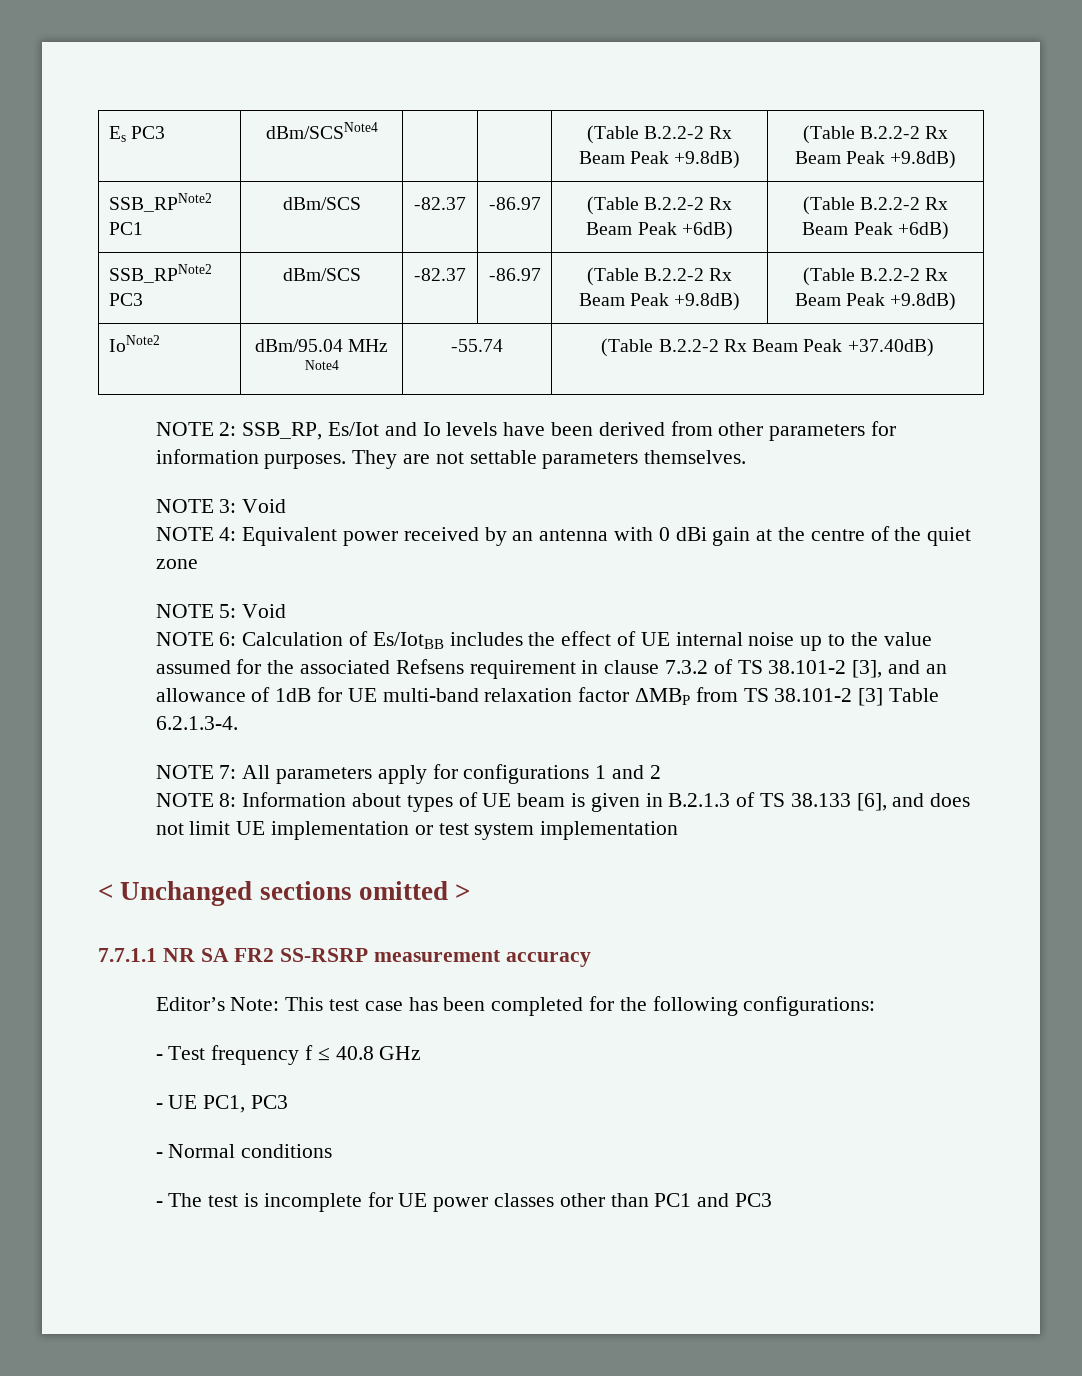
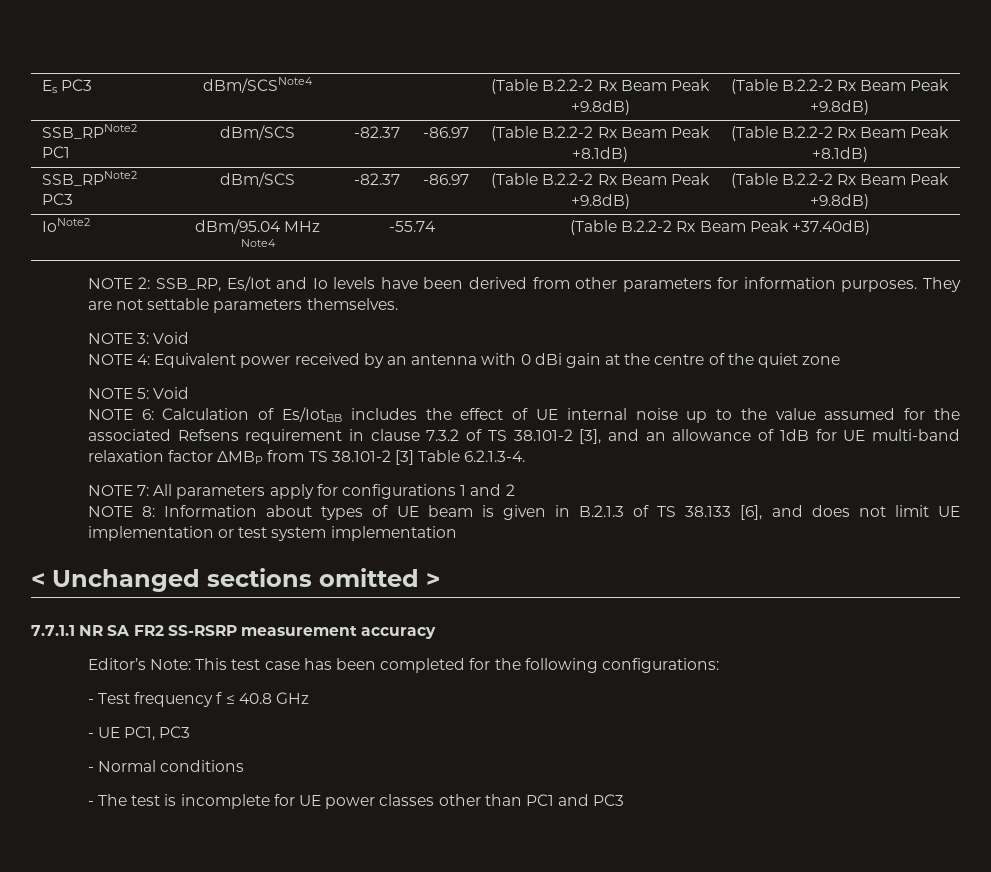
[681,221,733,240] [802,196,949,215] [802,221,949,240] +6dB) | (Table B.2.2-2 Rx Beam Peak +6dB) -> [572,147,628,162] [730,126,950,141] [811,147,868,162] +8.1dB) | (Table B.2.2-2 Rx Beam Peak +8.1dB)

